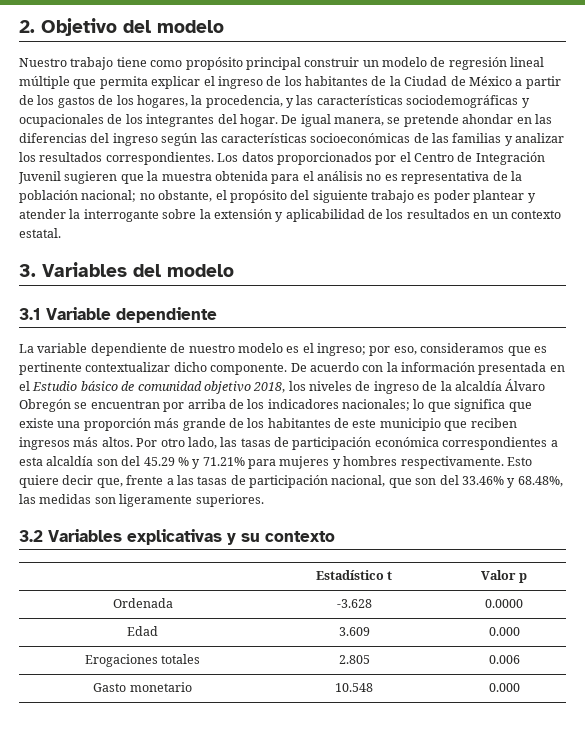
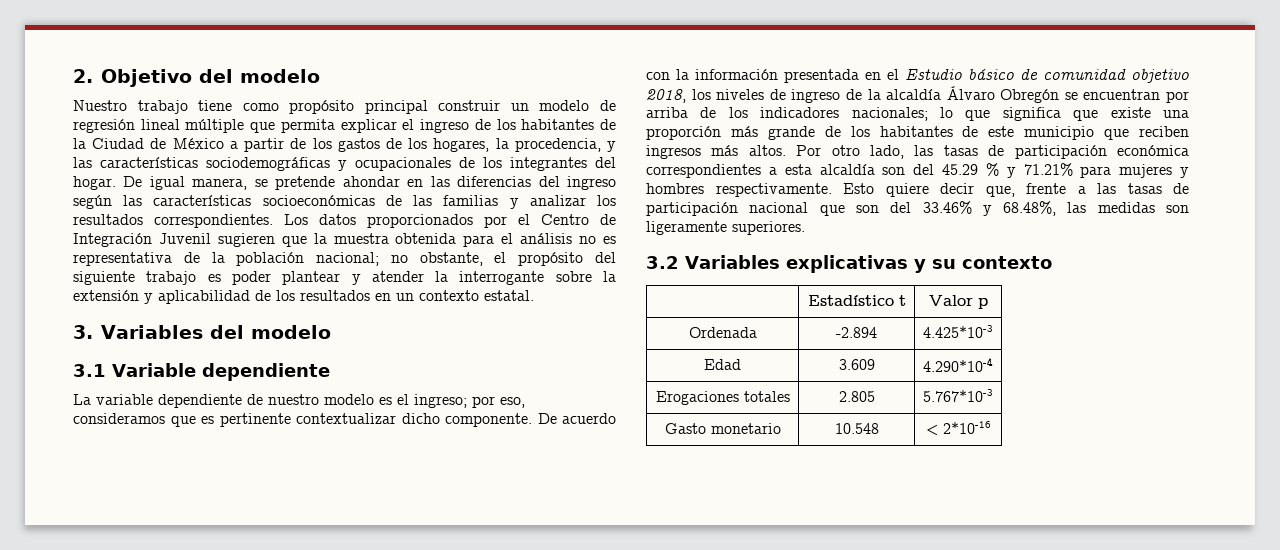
[331,475,386,487] nacional, -> [749,202,809,213] nacional
[336,599,372,608] [485,599,523,608] -3.628 | 0.0000 -> [836,327,877,338] [923,325,993,338] -2.894 | 4.425*10-3
[488,627,520,636] 0.000 -> [923,357,993,372] 4.290*10-4
[488,655,520,664] 0.006 -> [923,389,993,402] 5.767*10-3
[488,683,520,692] 0.000 -> [925,421,991,435] < 2*10-16

